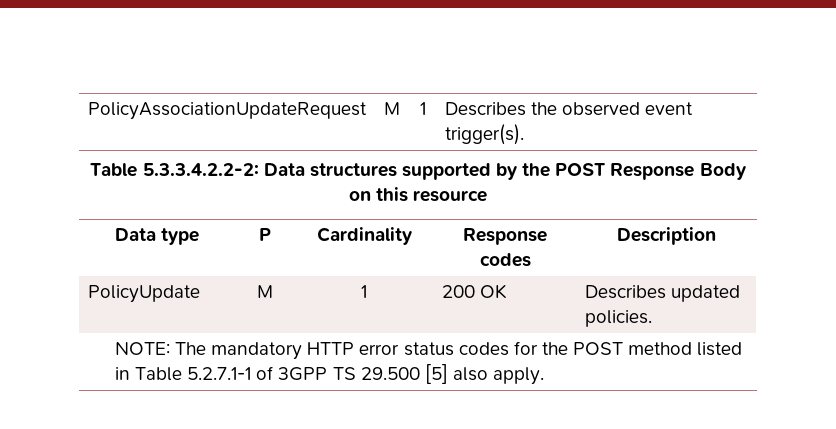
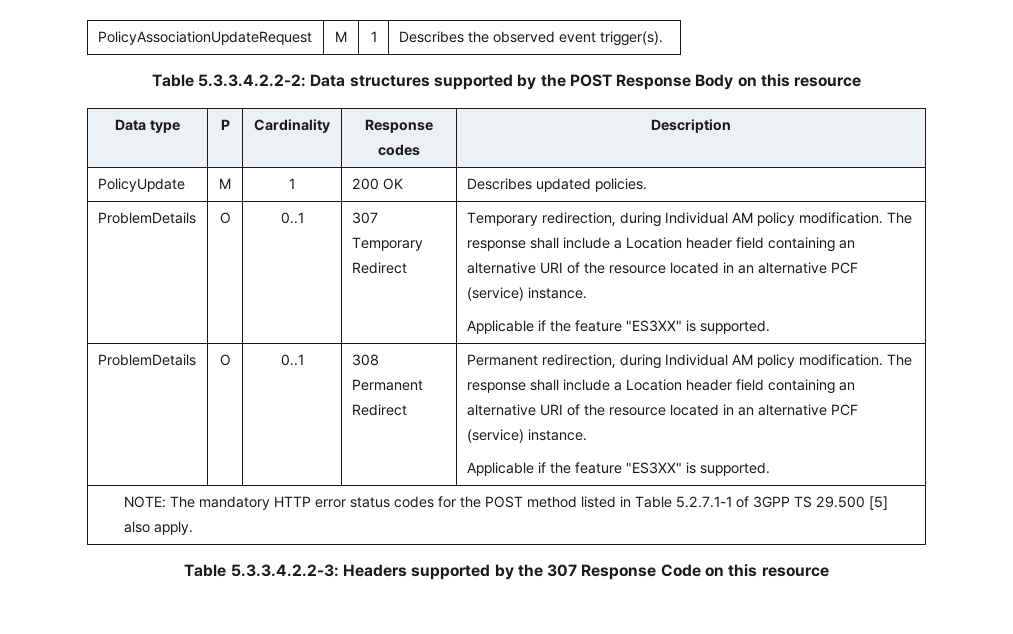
(652, 318) none -> [97,212,196,224] [219,212,231,224] [280,212,304,224] [351,212,378,224] [351,237,423,251] [351,262,407,274] [466,212,912,227] [466,237,855,252] [466,262,858,274] [466,287,587,301] [466,320,770,334] [97,354,196,366] [219,354,231,366] [280,354,304,366] [351,354,379,366] [351,379,423,391] [351,404,407,416] [466,354,912,369] [466,379,855,394] [466,404,858,416] [466,429,587,443] [466,462,770,476] // ProblemDetails | O | 0..1 | 307 Temporary Redirect | Temporary redirection, during Individual AM policy modification. The response shall include a Location header field containing an alternative URI of the resource located in an alternative PCF (service) instance. // Applicable if the feature "ES3XX" is supported. // ProblemDetails | O | 0..1 | 308 Permanent Redirect | Permanent redirection, during Individual AM policy modification. The response shall include a Location header field containing an alternative URI of the resource located in an alternative PCF (service) instance. // Applicable if the feature "ES3XX" is supported.
(545, 376) none -> [184,564,829,580] // Table 5.3.3.4.2.2-3: Headers supported by the 307 Response Code on this resource

